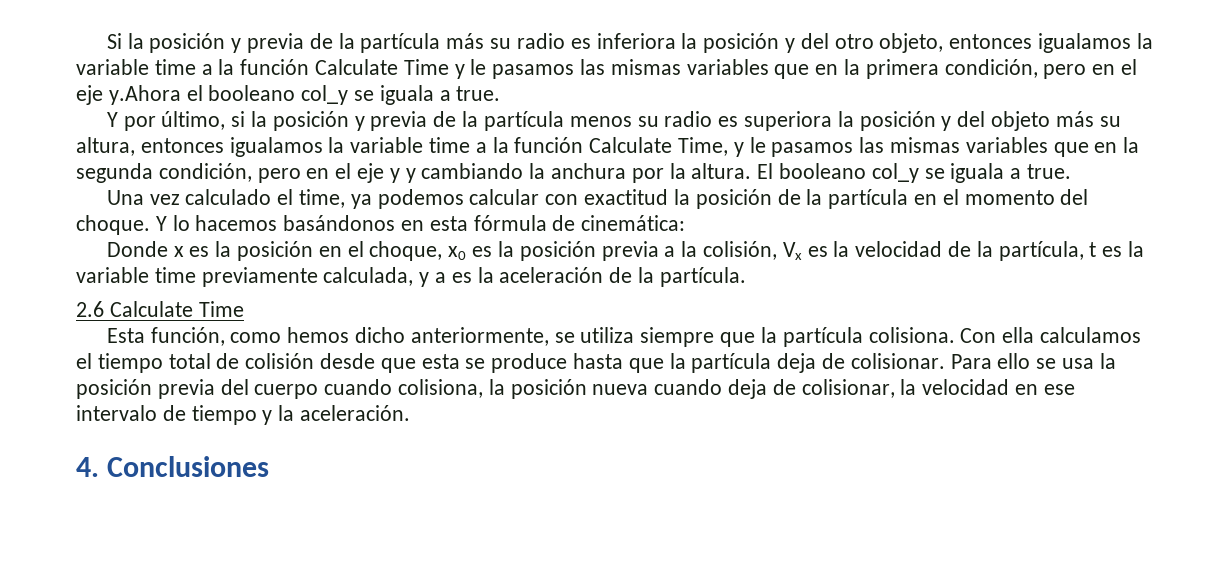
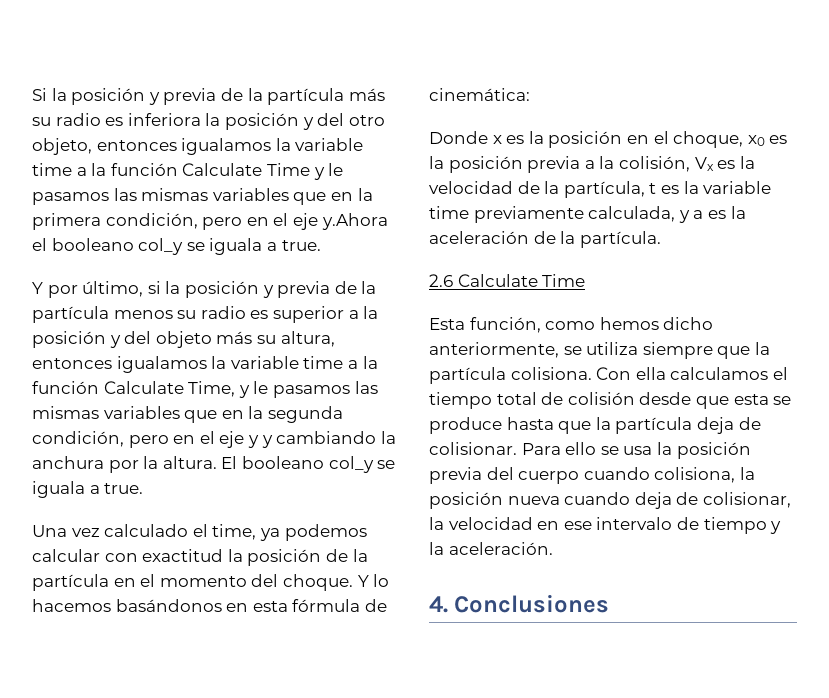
[743,111,832,131] superiora -> [272,306,359,323] superior a

